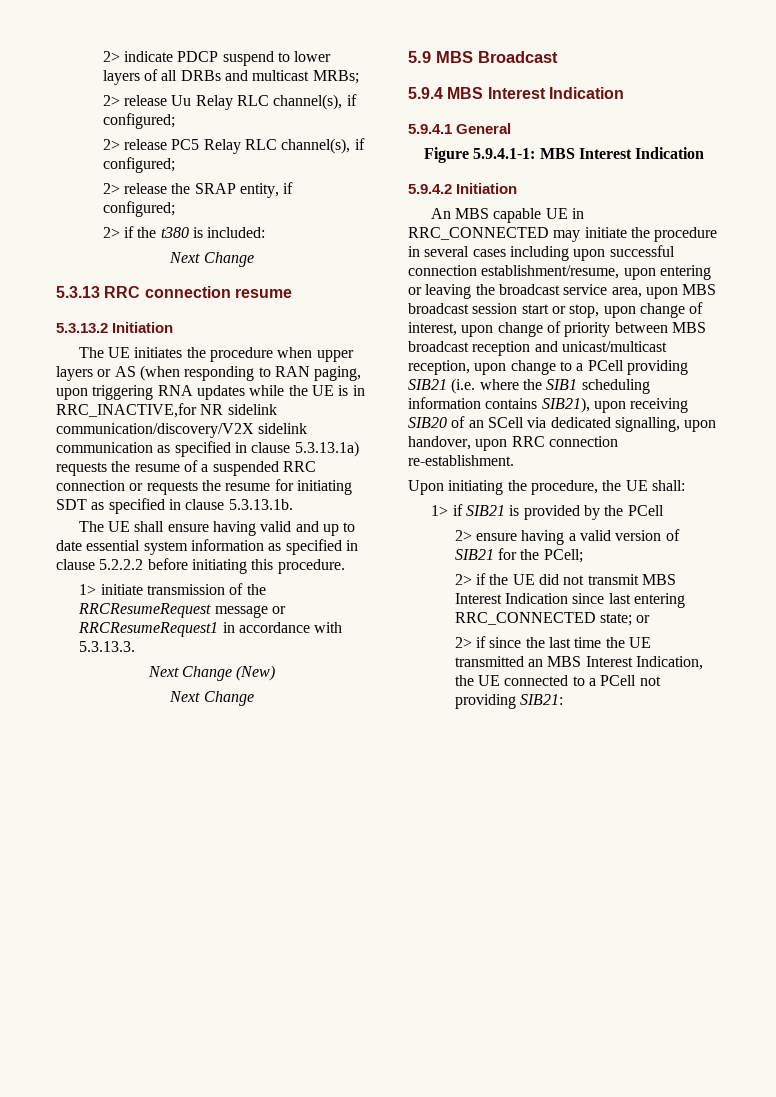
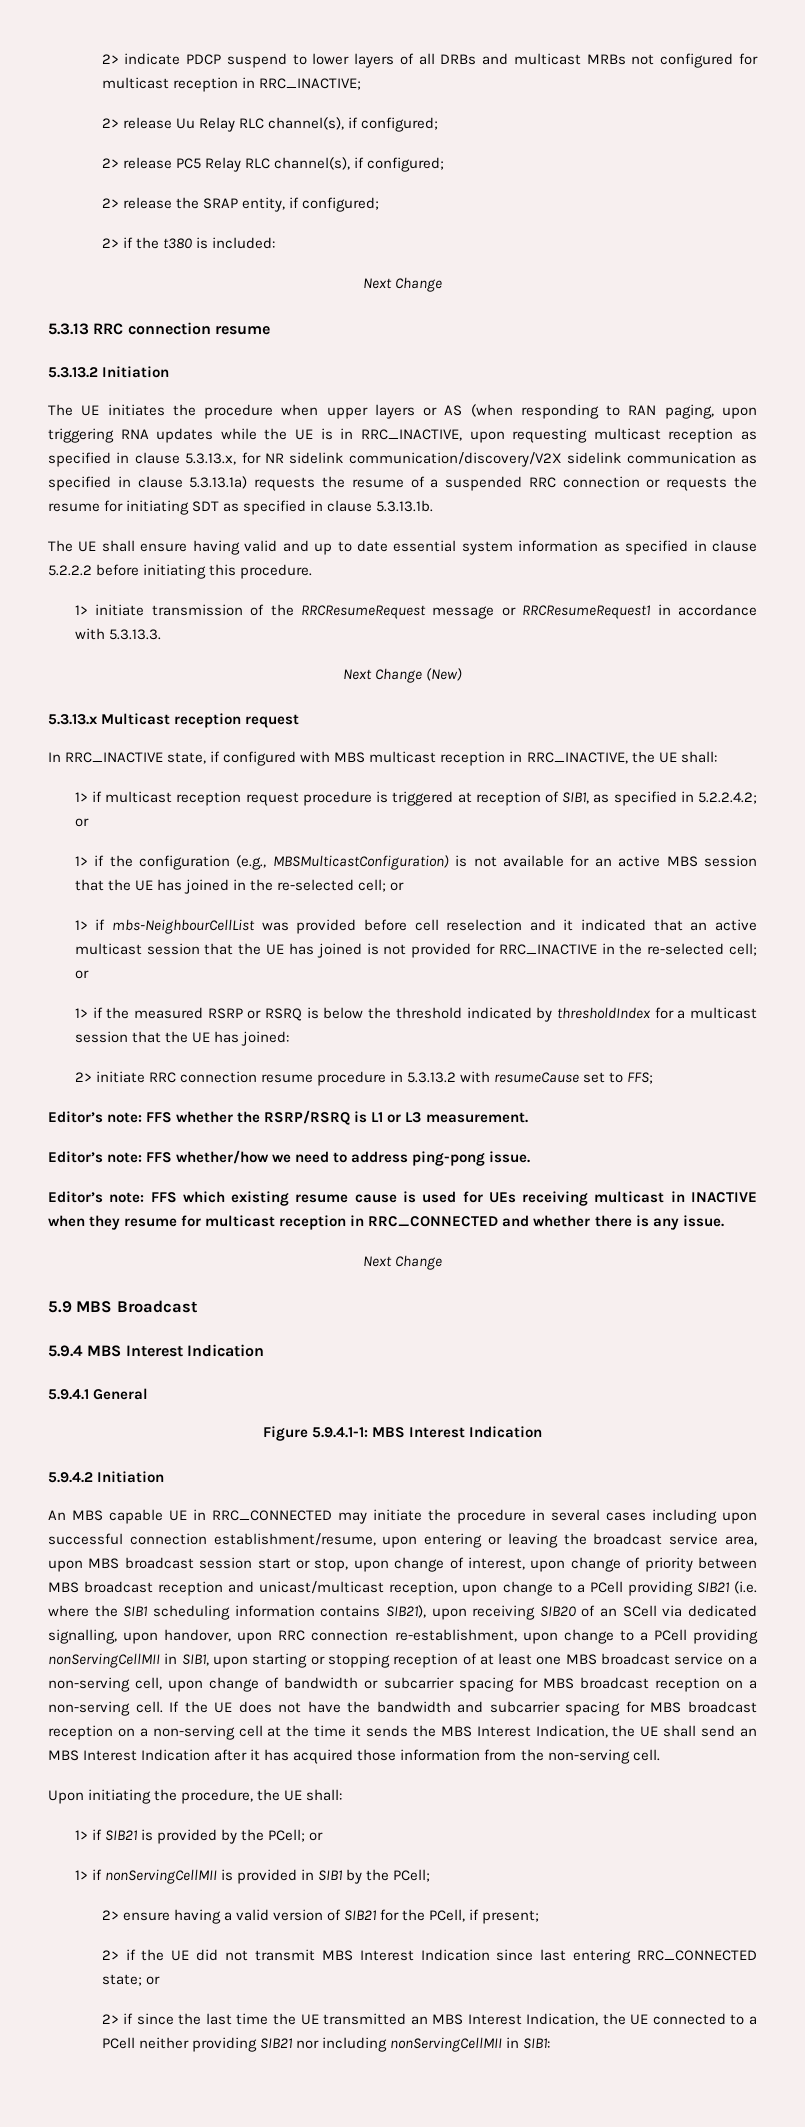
[312,70,359,84] MRBs; -> [586,53,758,68] [101,77,361,92] MRBs not configured for multicast reception in RRC_INACTIVE;
[56,403,197,418] RRC_INACTIVE,for -> [360,428,758,443] [48,452,261,467] RRC_INACTIVE, upon requesting multicast reception as specified in clause 5.3.13.x, for
(276, 673) none -> [48,713,300,728] [48,751,717,766] [74,791,758,806] [74,818,89,827] [74,855,758,870] [74,879,405,894] [74,919,757,934] [74,943,757,958] [74,970,89,979] [74,1007,757,1022] [74,1031,290,1046] [74,1071,654,1086] [48,1110,528,1125] [48,1150,531,1166] [48,1191,758,1206] [48,1215,724,1230] // 5.3.13.x Multicast reception request // In RRC_INACTIVE state, if configured with MBS multicast reception in RRC_INACTIVE, the UE shall: // 1> if multicast reception request procedure is triggered at reception of SIB1, as specified in 5.2.2.4.2; or // 1> if the configuration (e.g., MBSMulticastConfiguration) is not available for an active MBS session that the UE has joined in the re-selected cell; or // 1> if mbs-NeighbourCellList was provided before cell reselection and it indicated that an active multicast session that the UE has joined is not provided for RRC_INACTIVE in the re-selected cell; or // 1> if the measured RSRP or RSRQ is below the threshold indicated by thresholdIndex for a multicast session that the UE has joined: // 2> initiate RRC connection resume procedure in 5.3.13.2 with resumeCause set to FFS; // Editor’s note: FFS whether the RSRP/RSRQ is L1 or L3 measurement. // Editor’s note: FFS whether/how we need to address ping-pong issue. // Editor’s note: FFS which existing resume cause is used for UEs receiving multicast in INACTIVE when they resume for multicast reception in RRC_CONNECTED and whether there is any issue.
[408,455,514,466] re-establishment. -> [394,1629,759,1644] [48,1653,757,1668] [48,1677,757,1692] [48,1701,757,1716] [48,1725,758,1740] [48,1749,660,1764] re-establishment, upon change to a PCell providing nonServingCellMII in SIB1, upon starting or stopping reception of at least one MBS broadcast service on a non-serving cell, upon change of bandwidth or subcarrier spacing for MBS broadcast reception on a non-serving cell. If the UE does not have the bandwidth and subcarrier spacing for MBS broadcast reception on a non-serving cell at the time it sends the MBS Interest Indication, the UE shall send an MBS Interest Indication after it has acquired those information from the non-serving cell.
[627,505,664,516] PCell -> [268,1829,324,1842] [74,1869,431,1884] PCell; or // 1> if nonServingCellMII is provided in SIB1 by the PCell;
[543,549,583,563] PCell; -> [429,1909,540,1924] PCell, if present;
[639,676,661,686] [454,694,564,709] not providing SIB21: -> [138,2037,551,2052] neither providing SIB21 nor including nonServingCellMII in SIB1:

